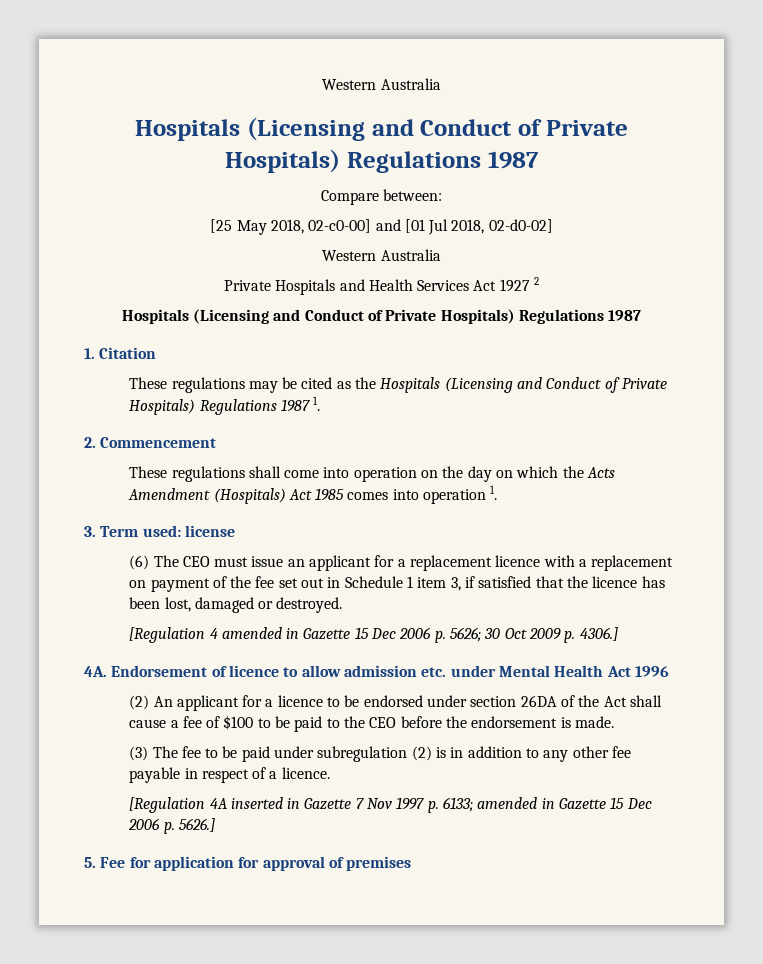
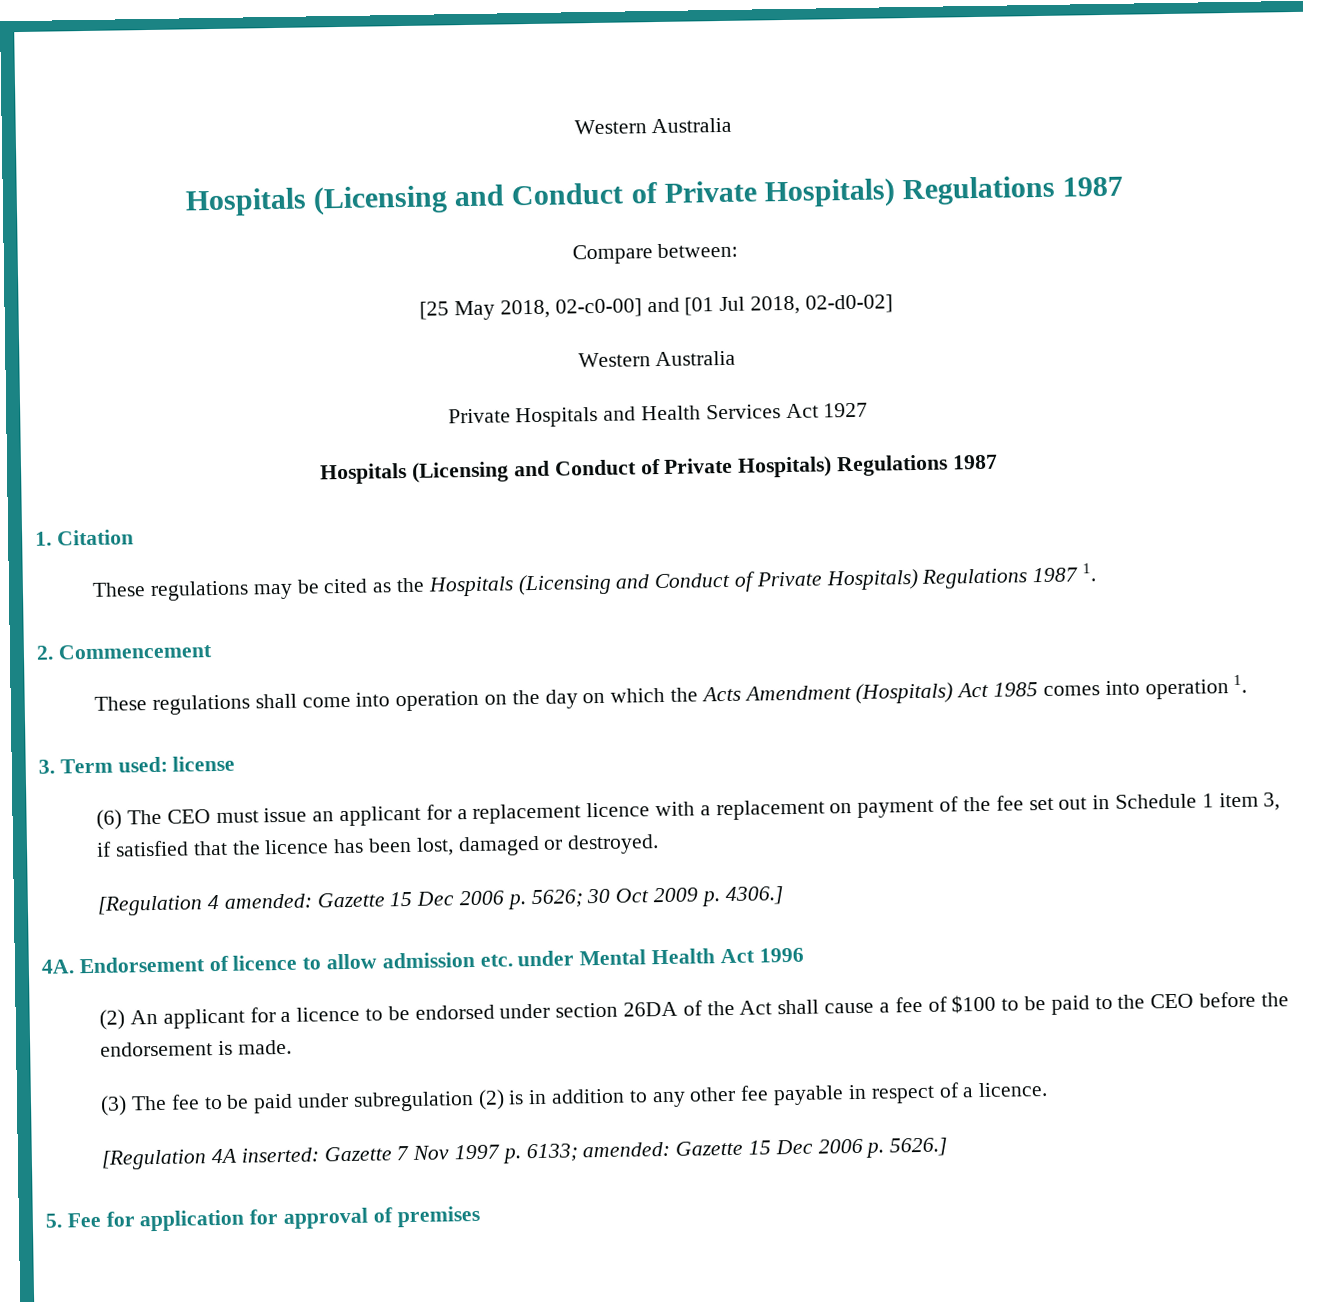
[534,277,540,285] 2 -> (869, 410) none
[221,627,300,639] amended in -> [223,893,312,909] amended:
[230,797,301,809] inserted in -> [240,1147,319,1163] inserted:
[477,797,555,809] amended in -> [582,1141,671,1158] amended:

